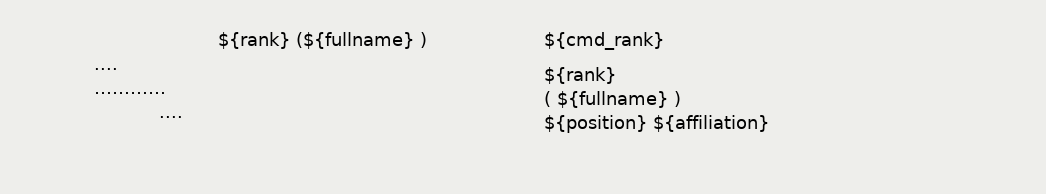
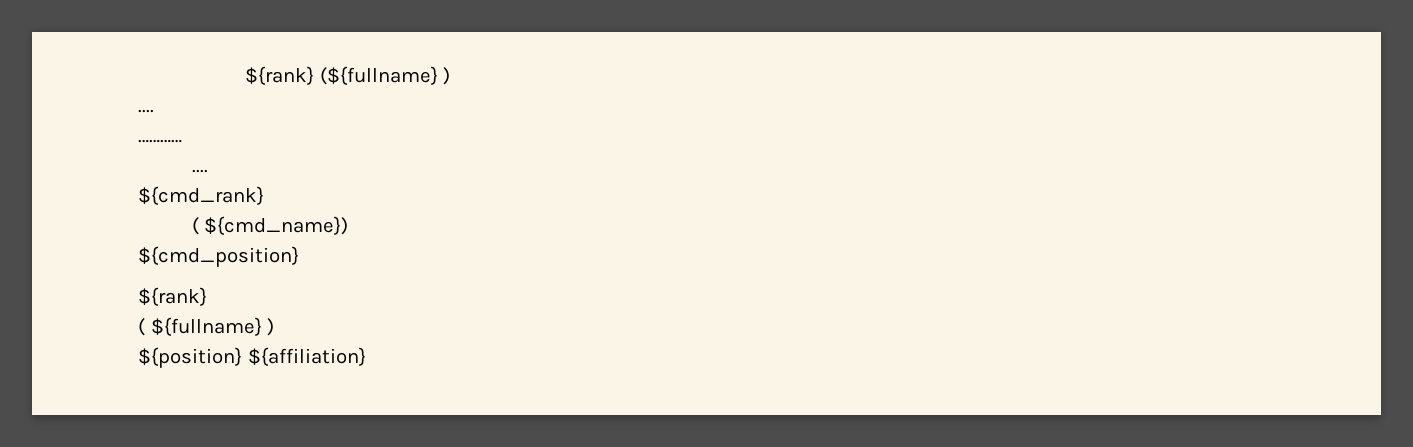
(664, 41) none -> [191,216,349,235] [138,246,299,267] // ( ${cmd_name}) // ${cmd_position}

